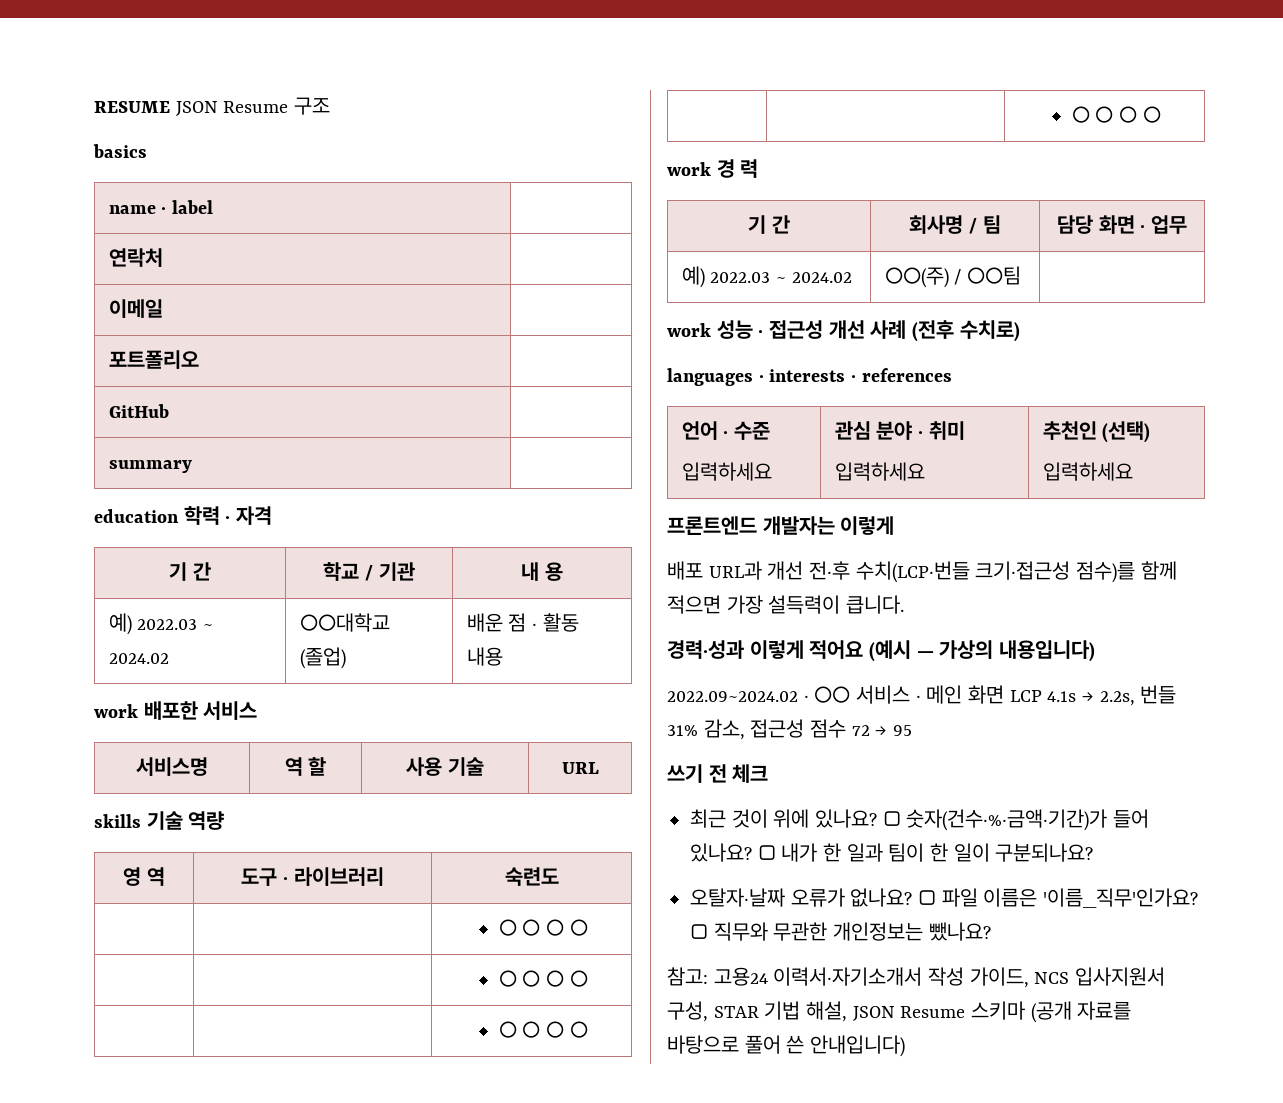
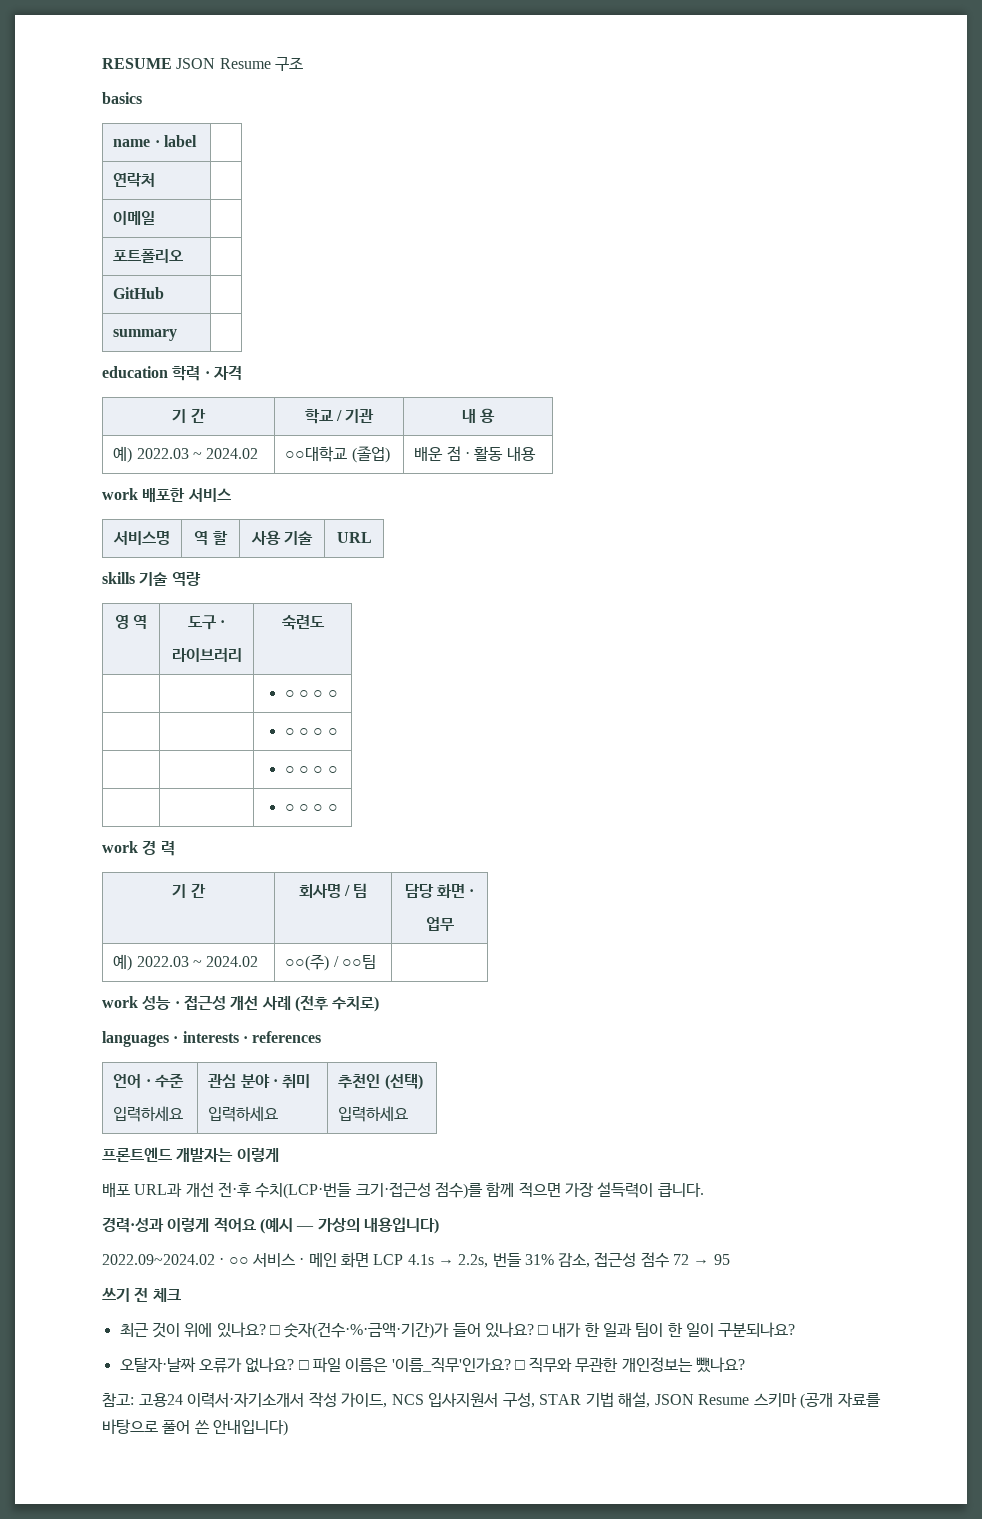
(288, 880) none -> (226, 623) //
(1146, 228) none -> (475, 892) //

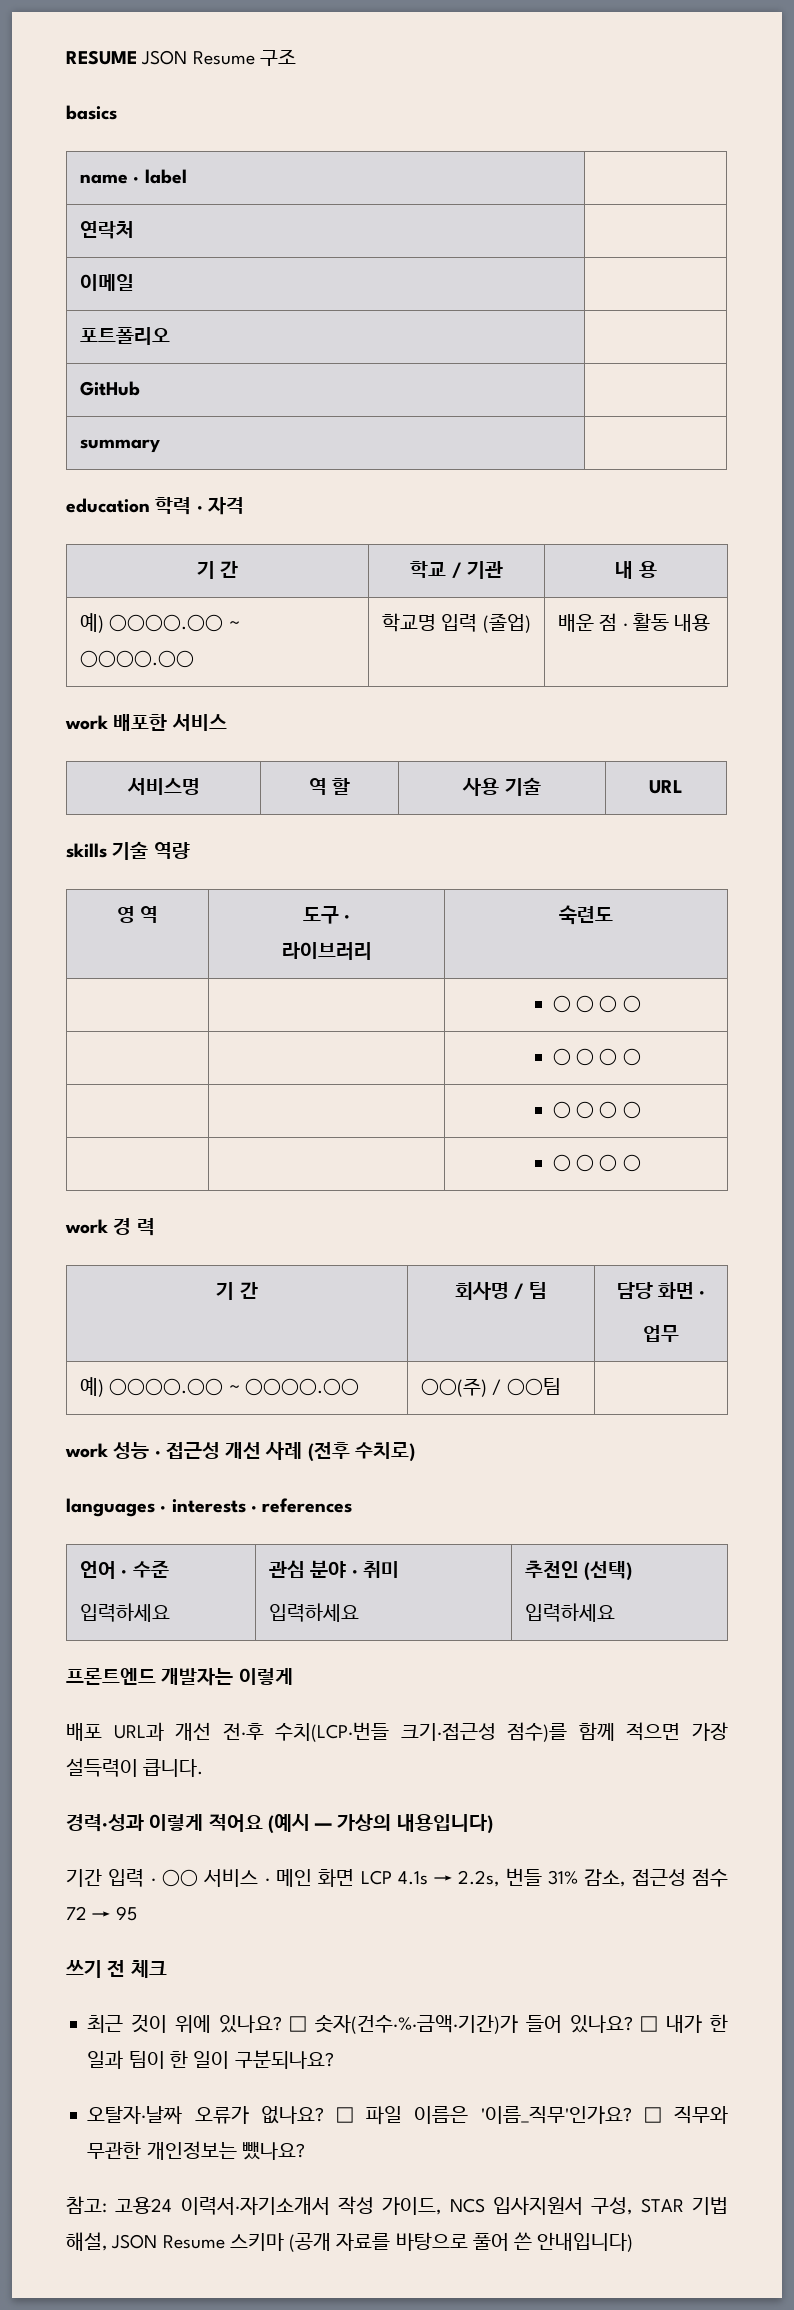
[136,448,259,459] [285,446,348,462] 2022.03 ~ 2024.02 | ○○대학교 -> [109,614,240,632] [80,650,195,668] [382,613,478,632] ○○○○.○○ ~ ○○○○.○○ | 학교명 입력
[136,956,259,967] 2022.03 ~ 2024.02 -> [109,1378,359,1396] ○○○○.○○ ~ ○○○○.○○
[102,1254,215,1265] 2022.09~2024.02 -> [66,1869,145,1887] 기간 입력

